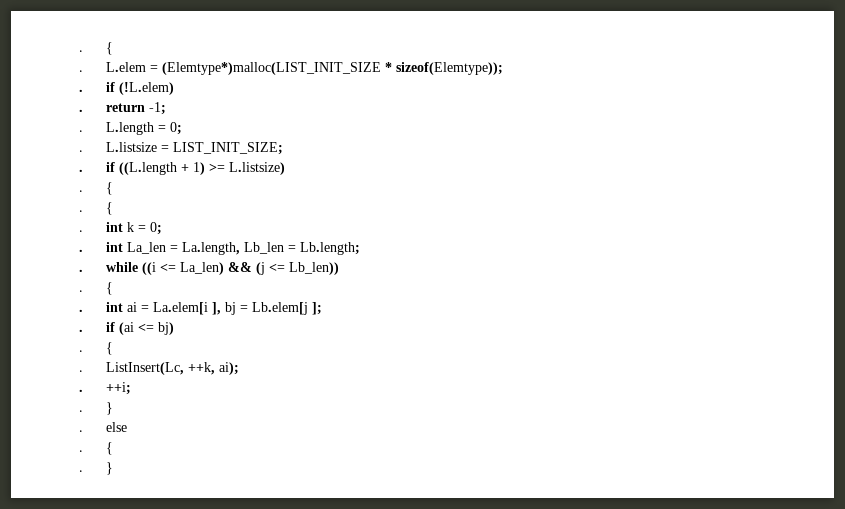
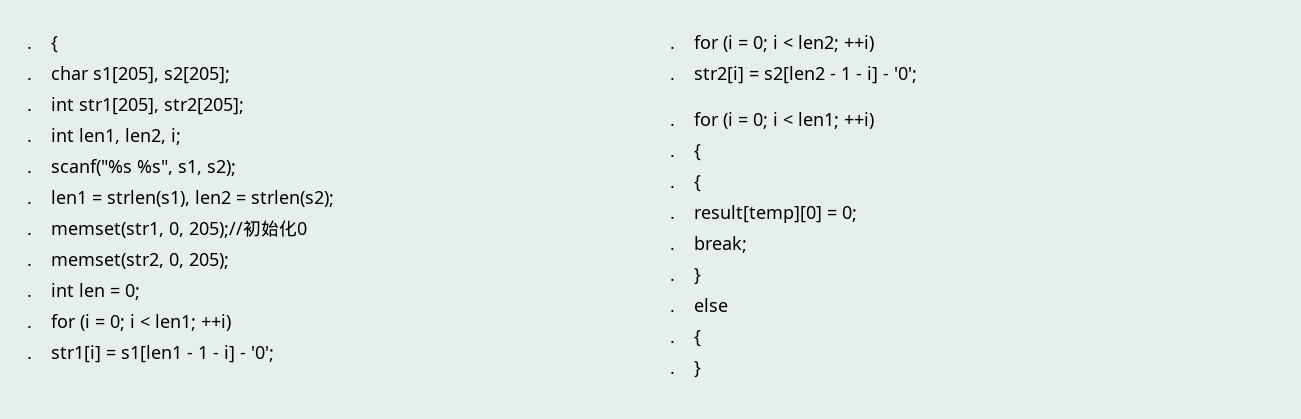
[79,42,114,55] [79,62,504,75] [79,82,175,95] [79,102,167,115] [79,122,183,135] [79,142,284,155] [79,162,286,175] . { // . L.elem = (Elemtype*)malloc(LIST_INIT_SIZE * sizeof(Elemtype)); // . if (!L.elem) // . return -1; // . L.length = 0; // . L.listsize = LIST_INIT_SIZE; // . if ((L.length + 1) >= L.listsize) -> [27,36,59,53] [27,66,231,84] [27,97,245,115] [27,128,182,145] [27,159,237,176] [27,190,335,207] [27,220,308,238] [27,253,230,269] [27,283,141,300] [27,314,232,331] [27,345,275,363] [670,35,875,52] [670,66,918,84] [670,112,875,129] . { // . char s1[205], s2[205]; // . int str1[205], str2[205]; // . int len1, len2, i; // . scanf("%s %s", s1, s2); // . len1 = strlen(s1), len2 = strlen(s2); // . memset(str1, 0, 205);//初始化0 // . memset(str2, 0, 205); // . int len = 0; // . for (i = 0; i < len1; ++i) // . str1[i] = s1[len1 - 1 - i] - '0'; // . for (i = 0; i < len2; ++i) // . str2[i] = s2[len2 - 1 - i] - '0'; // . for (i = 0; i < len1; ++i)
[106,222,163,235] [79,242,361,255] [79,262,340,275] [79,282,114,295] [79,302,323,315] [79,322,175,335] [79,342,114,355] [79,362,240,375] [79,382,132,395] int k = 0; // . int La_len = La.length, Lb_len = Lb.length; // . while ((i <= La_len) && (j <= Lb_len)) // . { // . int ai = La.elem[i ], bj = Lb.elem[j ]; // . if (ai <= bj) // . { // . ListInsert(Lc, ++k, ai); // . ++i; -> [694,205,858,223] [670,236,748,253] result[temp][0] = 0; // . break;

